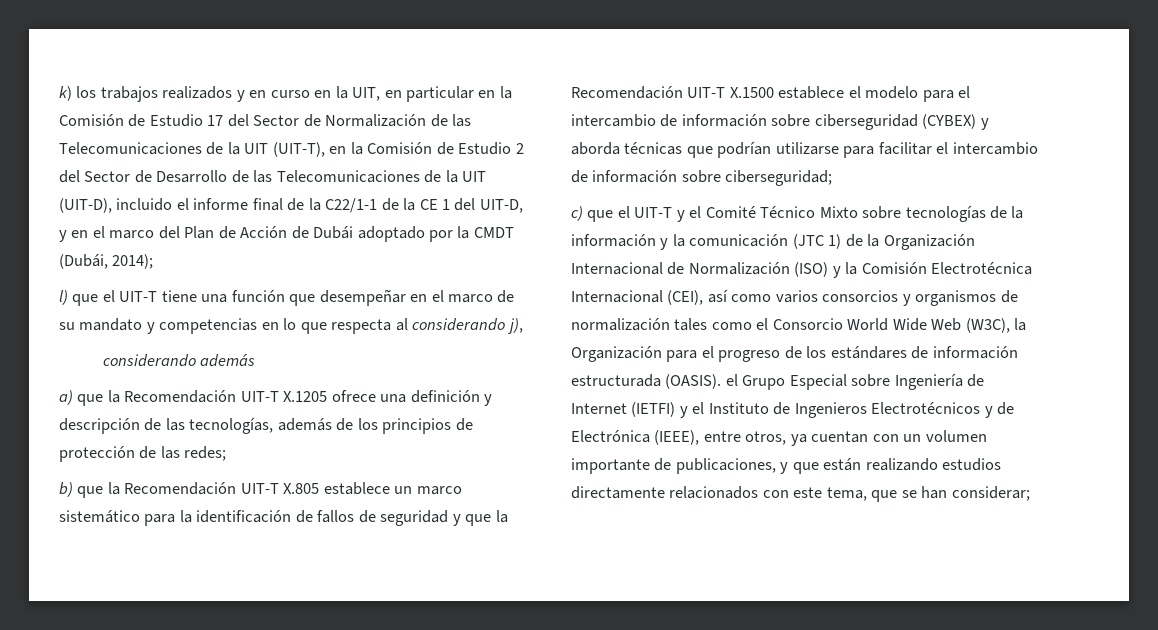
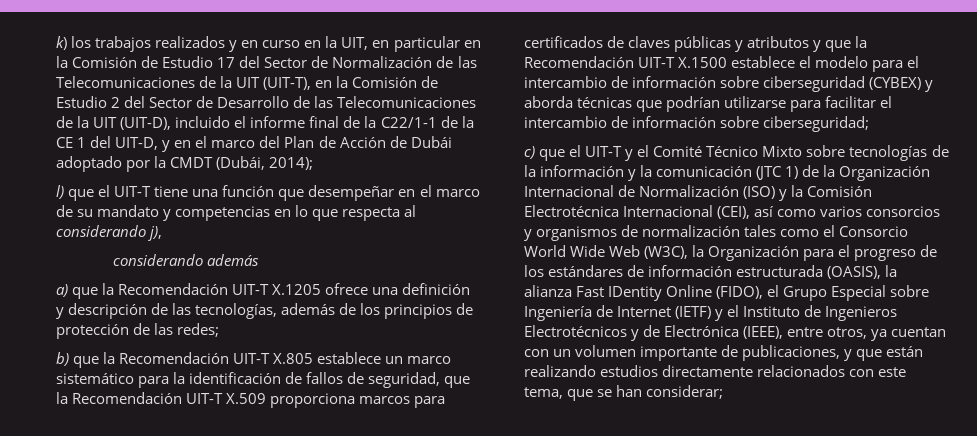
[380,510,449,526] seguridad -> [368,372,471,388] [56,392,446,408] [524,36,810,52] seguridad, que la Recomendación UIT-T X.509 proporciona marcos para certificados de claves públicas y atributos
[665,374,722,389] (OASIS). -> [827,265,898,279] [524,285,764,301] (OASIS), la alianza Fast IDentity Online (FIDO),
[631,402,676,417] (IETFI) -> [675,306,712,319] (IETF)

